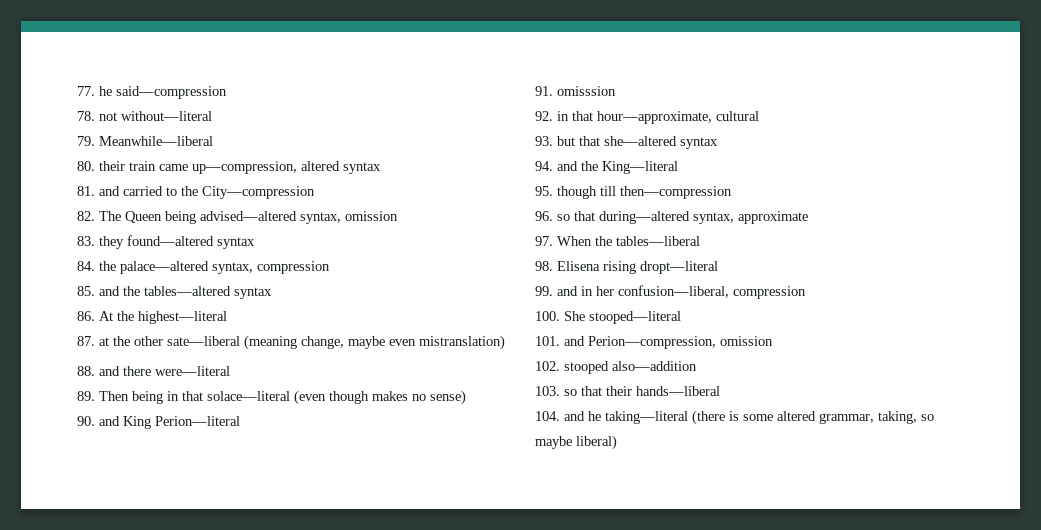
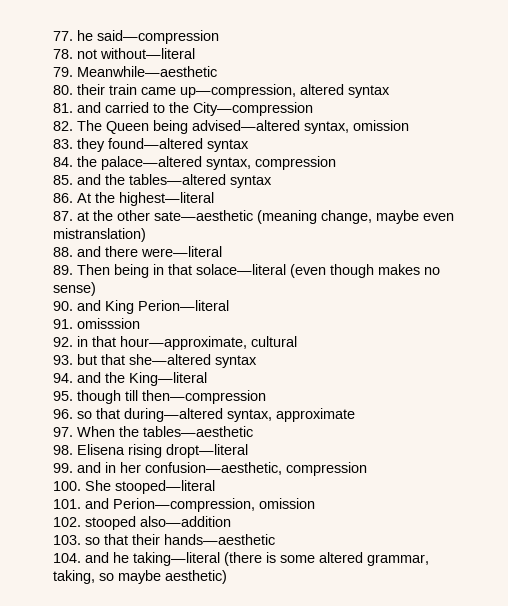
[99,136,213,146] Meanwhile—liberal -> [77,66,217,77] Meanwhile—aesthetic
[167,336,240,346] sate—liberal -> [154,210,253,221] sate—aesthetic
[616,236,700,246] tables—liberal -> [143,426,253,437] tables—aesthetic
[618,285,729,298] confusion—liberal, -> [145,462,282,475] confusion—aesthetic,
[636,386,720,396] hands—liberal -> [164,534,275,545] hands—aesthetic
[576,435,617,450] liberal) -> [165,570,227,584] aesthetic)

